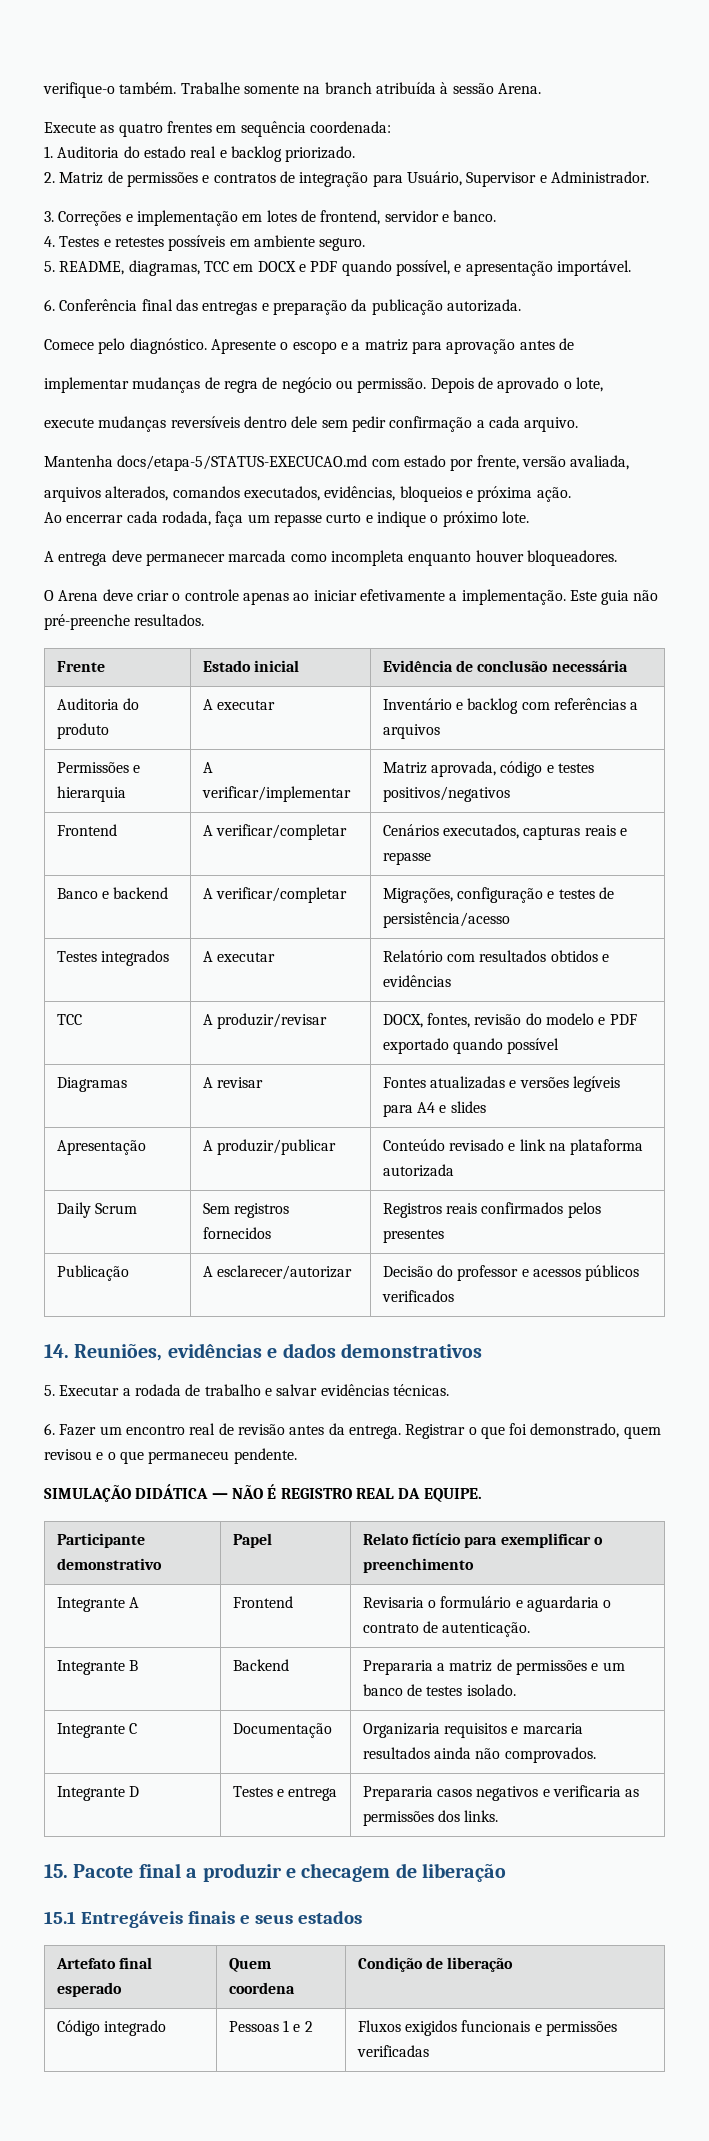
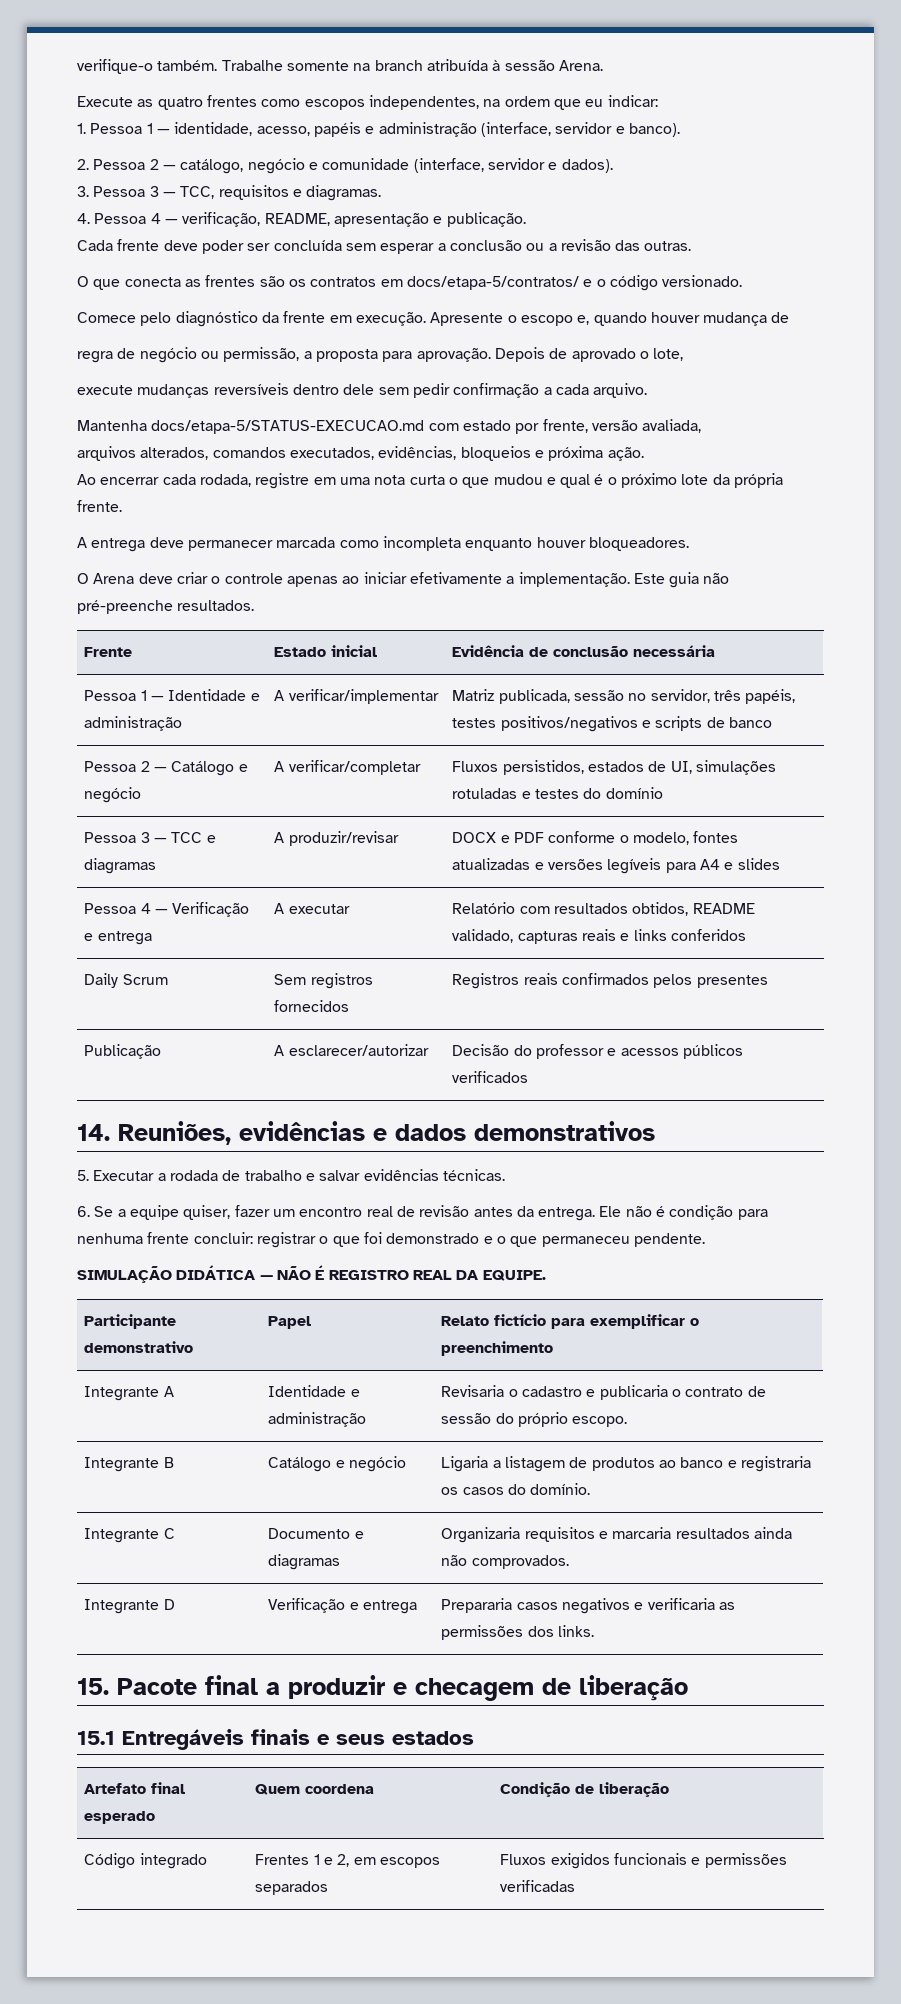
[216,121,391,137] [44,146,356,162] [44,171,649,187] [44,210,497,226] [44,235,366,251] [44,260,631,276] [44,299,521,315] [44,338,574,354] [44,377,427,393] em sequência coordenada: // 1. Auditoria do estado real e backlog priorizado. // 2. Matriz de permissões e contratos de integração para Usuário, Supervisor e Administrador. // 3. Correções e implementação em lotes de frontend, servidor e banco. // 4. Testes e retestes possíveis em ambiente seguro. // 5. README, diagramas, TCC em DOCX e PDF quando possível, e apresentação importável. // 6. Conferência final das entregas e preparação da publicação autorizada. // Comece pelo diagnóstico. Apresente o escopo e a matriz para aprovação antes de // implementar mudanças de regra de negócio ou permissão. -> [261,95,658,110] [77,122,680,137] [77,158,613,174] [77,185,382,201] [77,212,526,227] [77,239,692,254] [77,275,743,291] [77,311,790,327] [77,347,491,363] como escopos independentes, na ordem que eu indicar: // 1. Pessoa 1 — identidade, acesso, papéis e administração (interface, servidor e banco). // 2. Pessoa 2 — catálogo, negócio e comunidade (interface, servidor e dados). // 3. Pessoa 3 — TCC, requisitos e diagramas. // 4. Pessoa 4 — verificação, README, apresentação e publicação. // Cada frente deve poder ser concluída sem esperar a conclusão ou a revisão das outras. // O que conecta as frentes são os contratos em docs/etapa-5/contratos/ e o código versionado. // Comece pelo diagnóstico da frente em execução. Apresente o escopo e, quando houver mudança de // regra de negócio ou permissão, a proposta para aprovação.
[215,511,529,527] faça um repasse curto e indique o próximo lote. -> [255,473,784,489] [77,500,122,512] registre em uma nota curta o que mudou e qual é o próximo lote da própria frente.
[56,698,139,710] [56,723,109,739] [202,699,275,710] [382,698,639,714] [382,724,440,739] [56,762,140,773] [56,786,126,802] [202,762,213,773] [201,786,351,802] [382,761,594,777] [382,786,510,802] [56,824,117,836] [202,824,347,840] [382,824,627,840] [382,852,431,865] [56,887,169,899] [202,887,347,903] [382,887,614,903] [382,912,510,928] [56,950,169,966] [202,951,275,962] [382,950,609,962] [382,975,451,987] [56,1014,82,1025] [202,1013,327,1029] [382,1013,637,1028] [382,1038,560,1054] [56,1077,127,1092] [202,1077,263,1088] [382,1077,426,1088] Auditoria do produto | A executar | Inventário e backlog com referências a arquivos // Permissões e hierarquia | A verificar/implementar | Matriz aprovada, código e testes positivos/negativos // Frontend | A verificar/completar | Cenários executados, capturas reais e repasse // Banco e backend | A verificar/completar | Migrações, configuração e testes de persistência/acesso // Testes integrados | A executar | Relatório com resultados obtidos e evidências // TCC | A produzir/revisar | DOCX, fontes, revisão do modelo e PDF exportado quando possível // Diagramas | A revisar | Fontes -> [84,689,260,701] [84,716,183,731] [274,689,439,704] [452,689,796,704] [452,716,773,732] [84,761,248,776] [84,787,142,803] [274,760,421,775] [452,760,777,775] [452,787,663,799] [84,832,216,843] [84,858,157,874] [274,831,399,846] [452,831,739,845] Pessoa 1 — Identidade e administração | A verificar/implementar | Matriz publicada, sessão no servidor, três papéis, testes positivos/negativos e scripts de banco // Pessoa 2 — Catálogo e negócio | A verificar/completar | Fluxos persistidos, estados de UI, simulações rotuladas e testes do domínio // Pessoa 3 — TCC e diagramas | A produzir/revisar | DOCX e PDF conforme o modelo, fontes
[56,1140,146,1155] [202,1139,336,1155] [382,1139,644,1155] [382,1164,454,1177] Apresentação | A produzir/publicar | Conteúdo revisado e link na plataforma autorizada -> [84,902,250,917] [84,931,152,945] [274,903,350,914] [452,902,755,916] [452,929,747,944] Pessoa 4 — Verificação e entrega | A executar | Relatório com resultados obtidos, README validado, capturas reais e links conferidos
[59,1424,97,1436] Fazer -> [94,1205,270,1220] Se a equipe quiser, fazer
[405,1423,661,1439] [44,1449,92,1460] Registrar o que foi demonstrado, quem revisou -> [599,1205,768,1220] [77,1232,480,1248] Ele não é condição para nenhuma frente concluir: registrar o que foi demonstrado
[232,1596,293,1608] Frontend -> [268,1385,360,1397] [268,1412,367,1427] Identidade e administração
[440,1596,612,1612] [362,1621,531,1637] [56,1660,138,1675] [232,1659,289,1671] [362,1659,625,1675] [362,1684,516,1696] formulário e aguardaria o contrato de autenticação. // Integrante B | Backend | Prepararia a matriz de permissões e um banco de testes isolado. -> [522,1385,766,1400] [441,1412,628,1427] [84,1457,174,1472] [268,1456,407,1472] [441,1456,811,1472] [441,1483,591,1495] cadastro e publicaria o contrato de sessão do próprio escopo. // Integrante B | Catálogo e negócio | Ligaria a listagem de produtos ao banco e registraria os casos do domínio.
[232,1723,332,1738] Documentação -> [268,1528,364,1539] [268,1554,341,1570] Documento e diagramas
[232,1786,273,1797] Testes -> [268,1598,346,1613] Verificação
[228,2021,279,2032] Pessoas -> [255,1854,310,1865] Frentes
[304,2021,313,2032] 2 -> [337,1854,441,1868] [255,1881,329,1895] 2, em escopos separados

